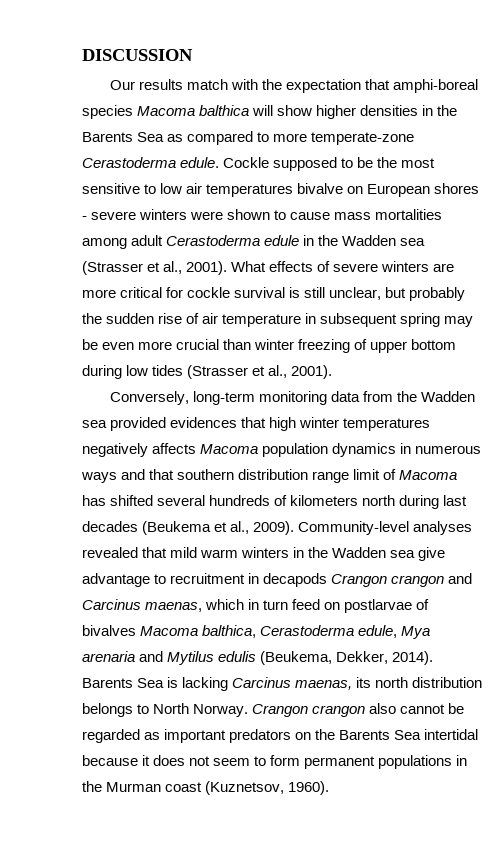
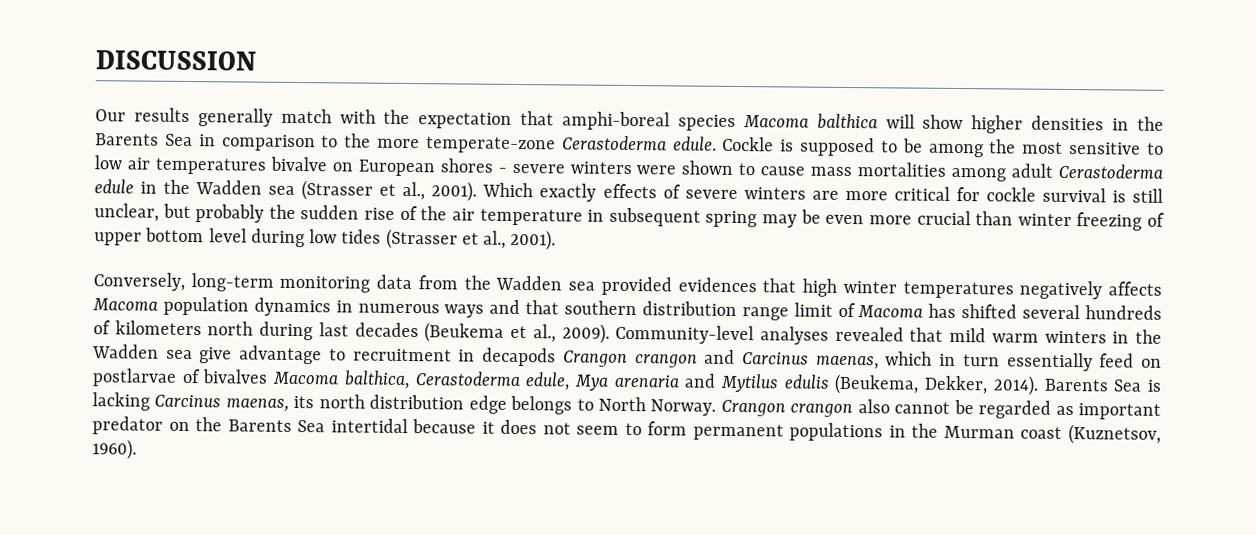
(183, 84) none -> [197,108,273,127] generally
[167,131,270,145] as compared to -> [198,133,372,152] in comparison to the
(270, 162) none -> [780,139,795,152] is
(374, 162) none -> [928,143,984,158] among
[231,261,267,272] What -> [482,182,597,202] Which exactly
(200, 318) none -> [420,206,448,221] the
(457, 344) none -> [208,228,247,243] level
(289, 605) none -> [1006,352,1093,372] essentially
(483, 682) none -> [468,395,507,414] edge
[229,729,292,743] predators -> [92,416,163,435] predator

